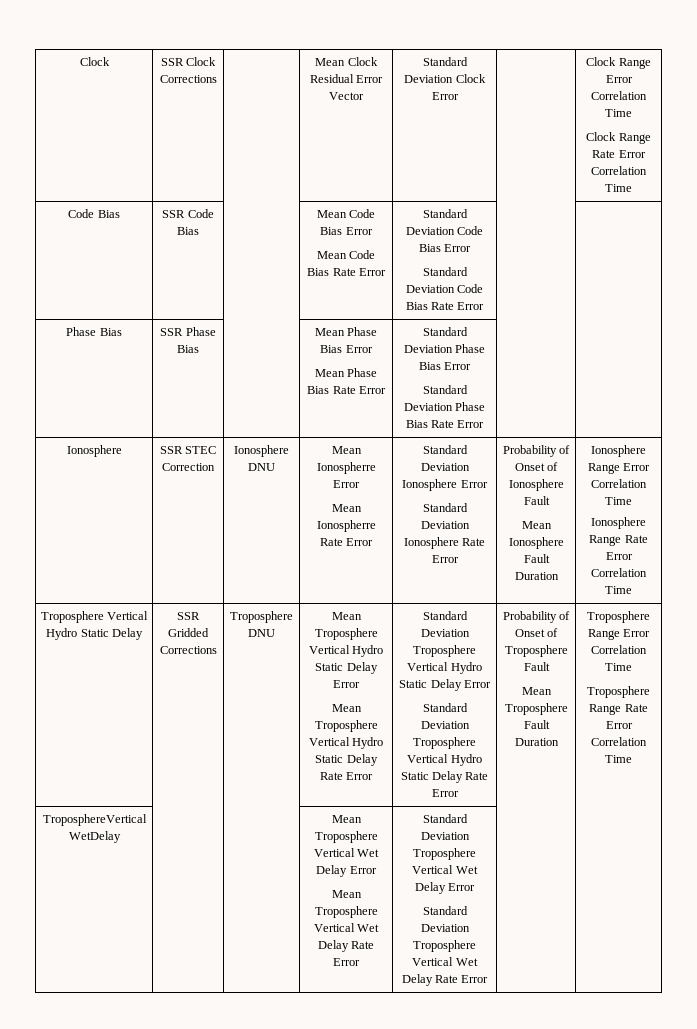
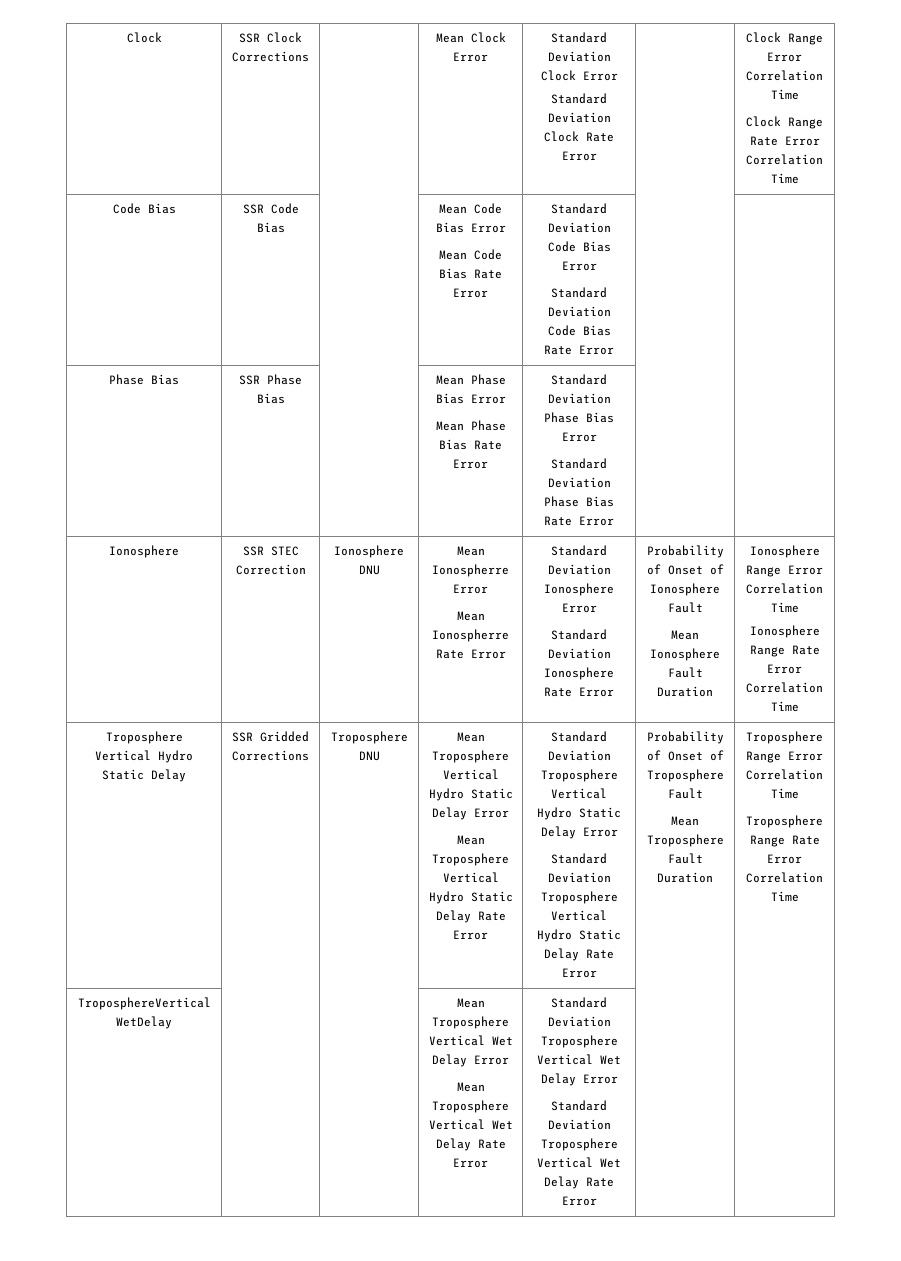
[309,74,384,83] [329,92,364,100] Residual Error Vector -> [453,52,488,62] Error
(459, 96) none -> [551,93,607,104] [547,112,611,123] [544,131,614,142] [561,151,597,161] // Standard Deviation Clock Rate Error

